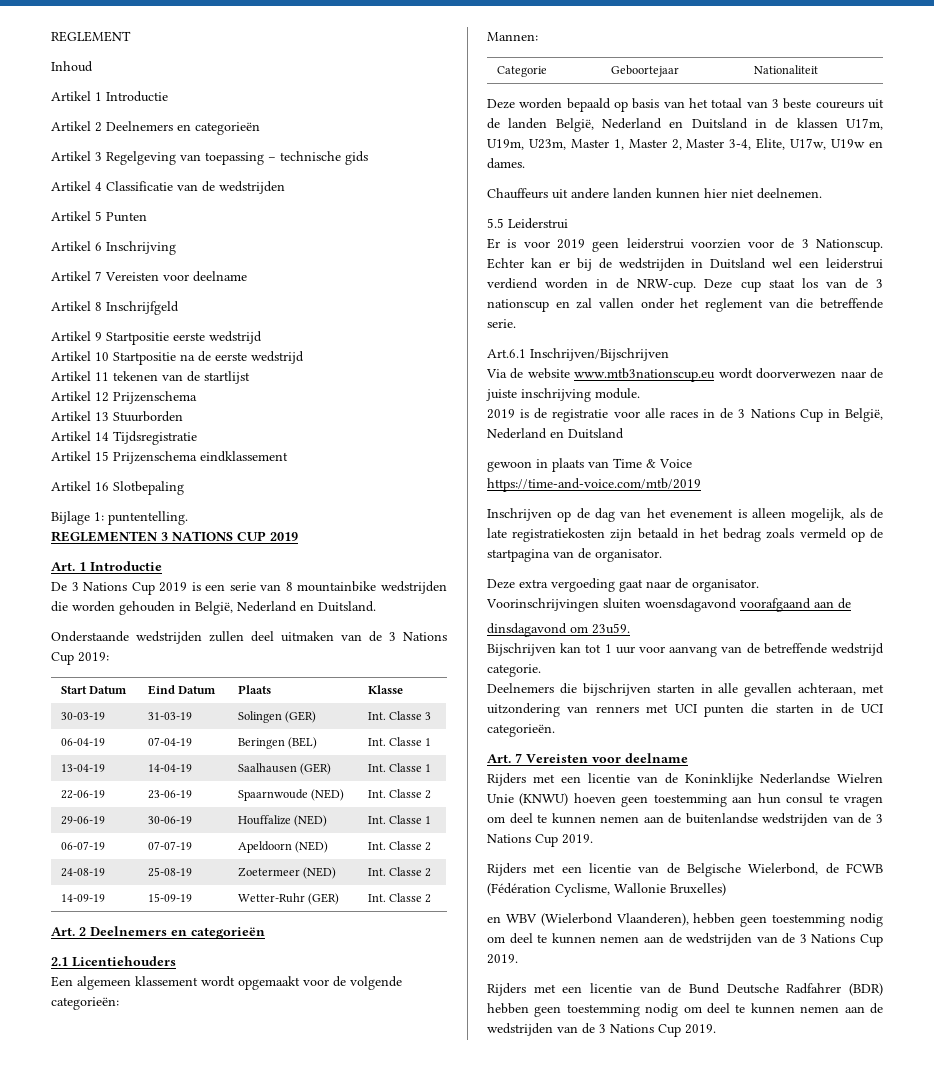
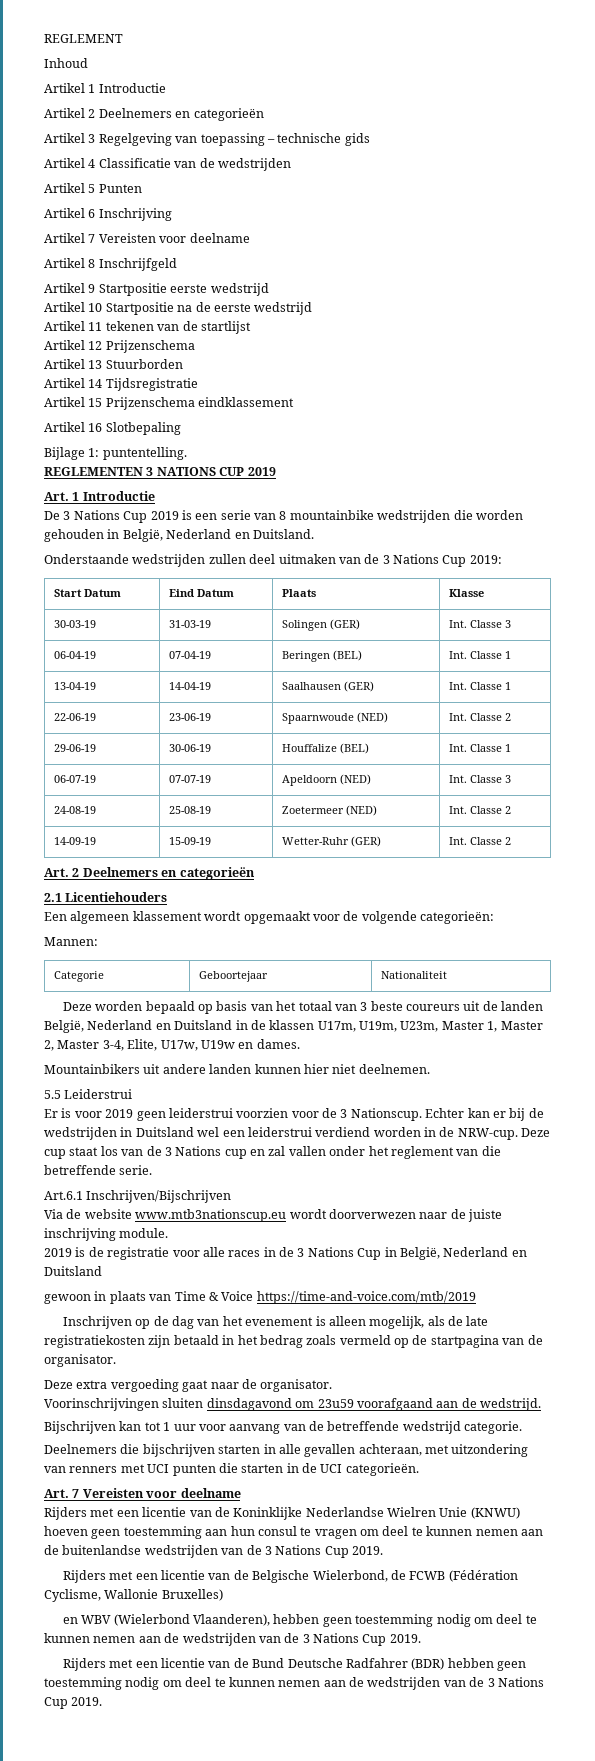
[293,815,327,827] (NED) -> [339,743,369,754] (BEL)
[425,842,432,851] 2 -> [504,775,511,783] 3
[487,188,548,199] Chauffeurs -> [44,1064,140,1074] Mountainbikers
[487,299,549,312] nationscup -> [175,1146,247,1159] Nations cup
[645,598,737,612] woensdagavond -> [206,1398,354,1411] dinsdagavond om 23u59
[487,623,630,637] // dinsdagavond om 23u59. -> [480,1398,541,1411] wedstrijd.

